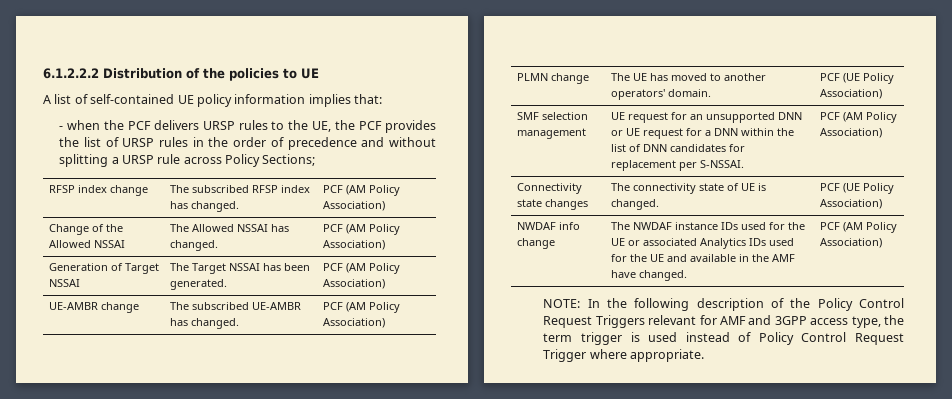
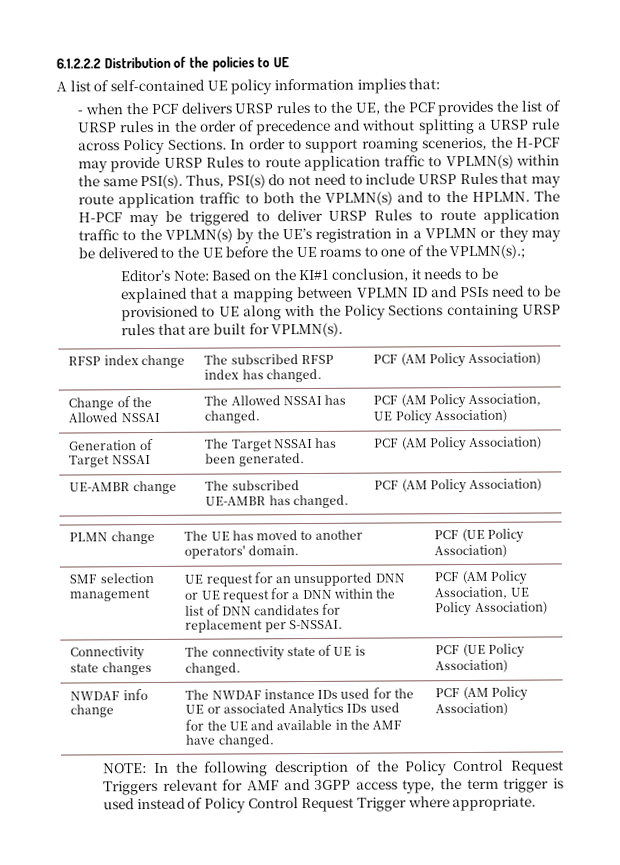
[262,154,316,166] Sections; -> [167,136,560,154] [78,154,561,173] [78,172,561,190] [78,190,560,209] [78,208,560,227] [78,226,562,244] [78,244,526,260] [120,267,499,282] [121,285,561,304] [121,304,561,322] [121,322,344,338] Sections. In order to support roaming scenerios, the H-PCF may provide URSP Rules to route application traffic to VPLMN(s) within the same PSI(s). Thus, PSI(s) do not need to include URSP Rules that may route application traffic to both the VPLMN(s) and to the HPLMN. The H-PCF may be triggered to deliver URSP Rules to route application traffic to the VPLMN(s) by the UE’s registration in a VPLMN or they may be delivered to the UE before the UE roams to one of the VPLMN(s).; // Editor’s Note: Based on the KI#1 conclusion, it needs to be explained that a mapping between VPLMN ID and PSIs need to be provisioned to UE along with the Policy Sections containing URSP rules that are built for VPLMN(s).
(400, 229) none -> [468,393,542,407] [373,410,432,425] Association, UE Policy
(897, 117) none -> [434,586,530,600] [435,601,473,617] Association, UE Policy

